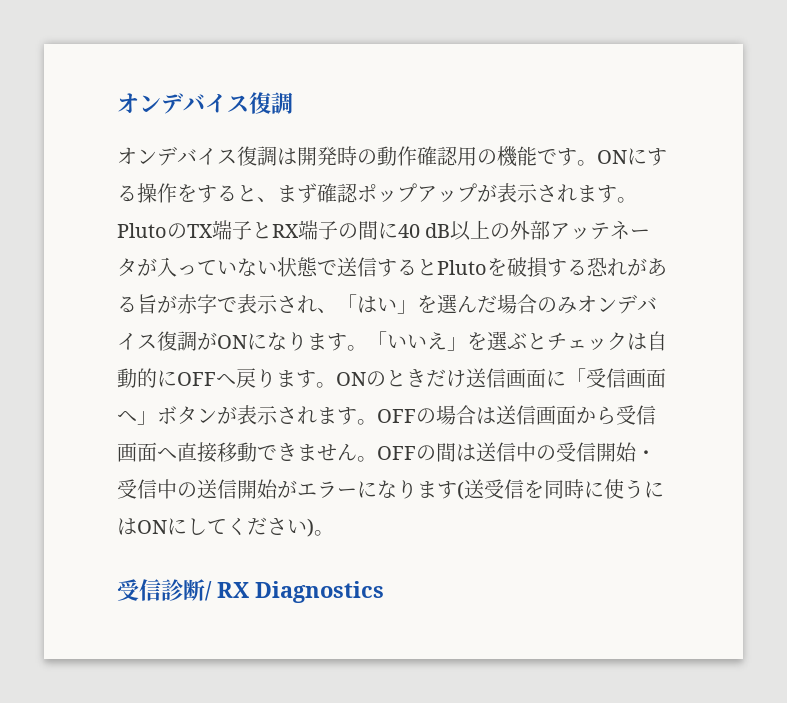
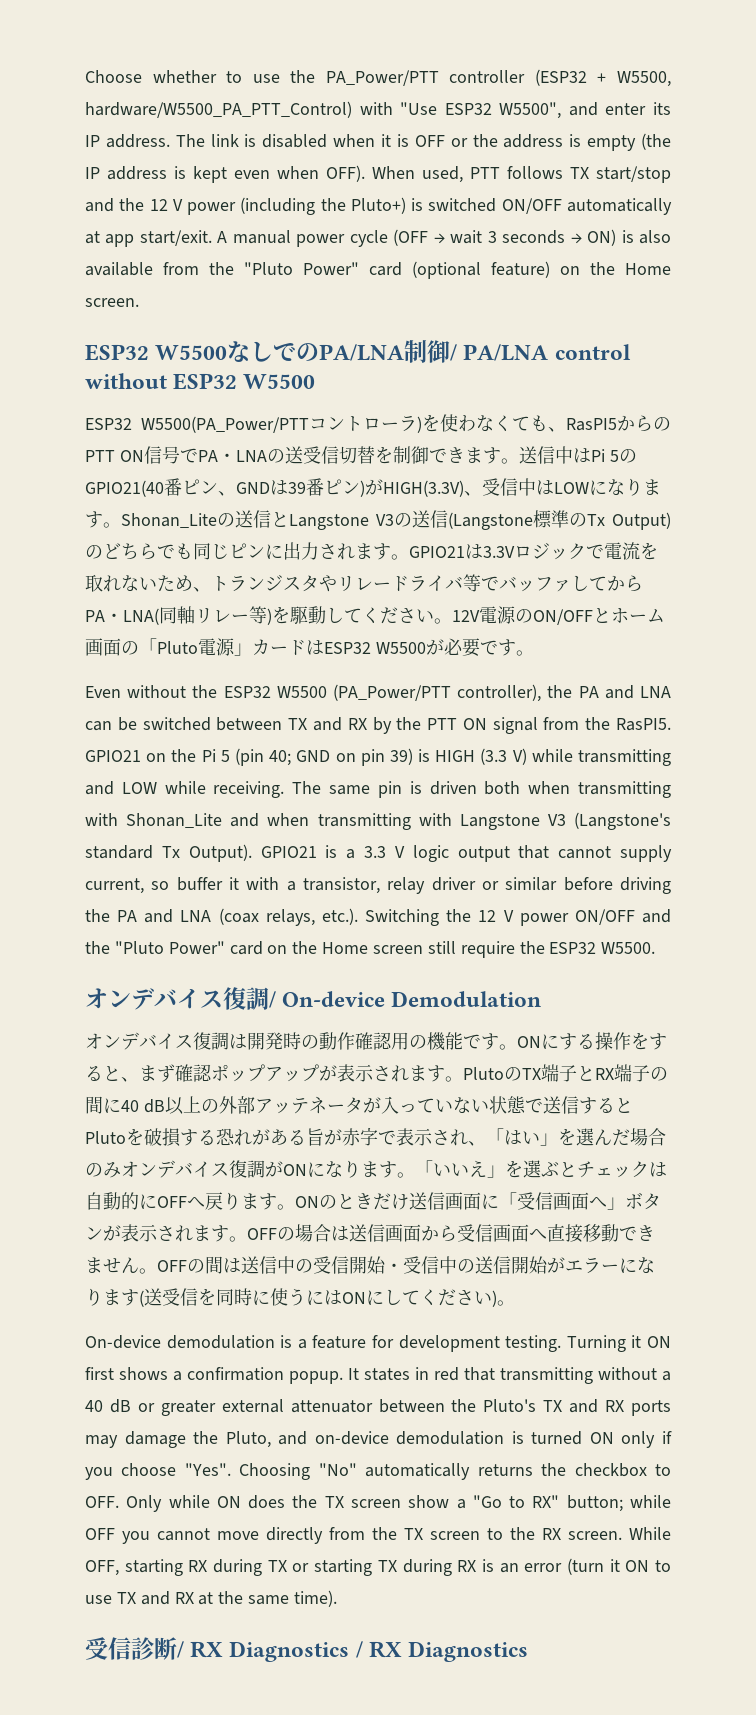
[117,92,293,114] オンデバイス復調 -> [85,69,671,87] [85,101,671,119] [85,133,672,151] [85,165,671,183] [85,197,672,215] [85,229,672,247] [85,261,671,279] [85,298,139,307] [85,340,631,363] [85,373,316,390] [85,414,671,433] [85,446,637,464] [85,478,661,497] [85,510,671,530] [85,542,658,560] [85,574,643,592] [85,606,665,625] [85,638,534,657] [85,684,671,702] [85,717,671,734] [85,748,671,766] [85,781,671,798] [85,812,671,830] [85,844,672,862] [85,877,671,894] [85,908,671,926] [85,941,656,958] [85,987,542,1010] Choose whether to use the PA_Power/PTT controller (ESP32 + W5500, hardware/W5500_PA_PTT_Control) with "Use ESP32 W5500", and enter its IP address. The link is disabled when it is OFF or the address is empty (the IP address is kept even when OFF). When used, PTT follows TX start/stop and the 12 V power (including the Pluto+) is switched ON/OFF automatically at app start/exit. A manual power cycle (OFF → wait 3 seconds → ON) is also available from the "Pluto Power" card (optional feature) on the Home screen. // ESP32 W5500なしでのPA/LNA制御/ PA/LNA control without ESP32 W5500 // ESP32 W5500(PA_Power/PTTコントローラ)を使わなくても、RasPI5からのPTT ON信号でPA・LNAの送受信切替を制御できます。送信中はPi 5のGPIO21(40番ピン、GNDは39番ピン)がHIGH(3.3V)、受信中はLOWになります。Shonan_Liteの送信とLangstone V3の送信(Langstone標準のTx Output)のどちらでも同じピンに出力されます。GPIO21は3.3Vロジックで電流を取れないため、トランジスタやリレードライバ等でバッファしてからPA・LNA(同軸リレー等)を駆動してください。12V電源のON/OFFとホーム画面の「Pluto電源」カードはESP32 W5500が必要です。 // Even without the ESP32 W5500 (PA_Power/PTT controller), the PA and LNA can be switched between TX and RX by the PTT ON signal from the RasPI5. GPIO21 on the Pi 5 (pin 40; GND on pin 39) is HIGH (3.3 V) while transmitting and LOW while receiving. The same pin is driven both when transmitting with Shonan_Lite and when transmitting with Langstone V3 (Langstone's standard Tx Output). GPIO21 is a 3.3 V logic output that cannot supply current, so buffer it with a transistor, relay driver or similar before driving the PA and LNA (coax relays, etc.). Switching the 12 V power ON/OFF and the "Pluto Power" card on the Home screen still require the ESP32 W5500. // オンデバイス復調/ On-device Demodulation
(334, 533) none -> [85,1335,672,1352] [85,1367,671,1384] [85,1399,671,1416] [85,1431,672,1448] [85,1463,672,1480] [85,1495,671,1512] [85,1527,671,1544] [85,1558,671,1576] [85,1590,338,1607] // On-device demodulation is a feature for development testing. Turning it ON first shows a confirmation popup. It states in red that transmitting without a 40 dB or greater external attenuator between the Pluto's TX and RX ports may damage the Pluto, and on-device demodulation is turned ON only if you choose "Yes". Choosing "No" automatically returns the checkbox to OFF. Only while ON does the TX screen show a "Go to RX" button; while OFF you cannot move directly from the TX screen to the RX screen. While OFF, starting RX during TX or starting TX during RX is an error (turn it ON to use TX and RX at the same time).
(384, 592) none -> [355,1641,529,1662] / RX Diagnostics

